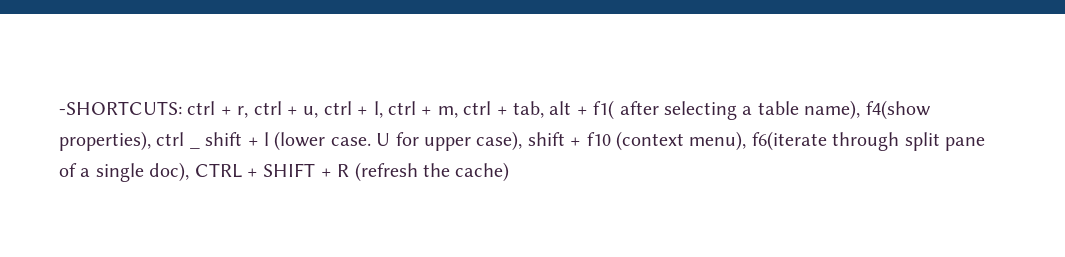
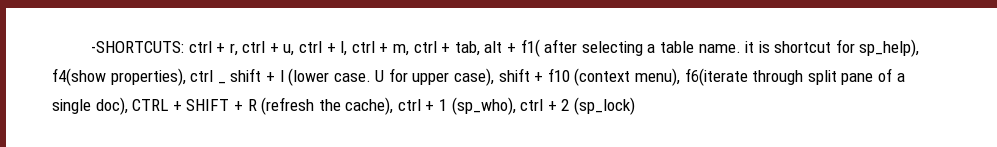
[804,100,861,120] name), -> [698,39,920,57] name. it is shortcut for sp_help),
[455,162,510,182] cache) -> [345,97,636,115] cache), ctrl + 1 (sp_who), ctrl + 2 (sp_lock)

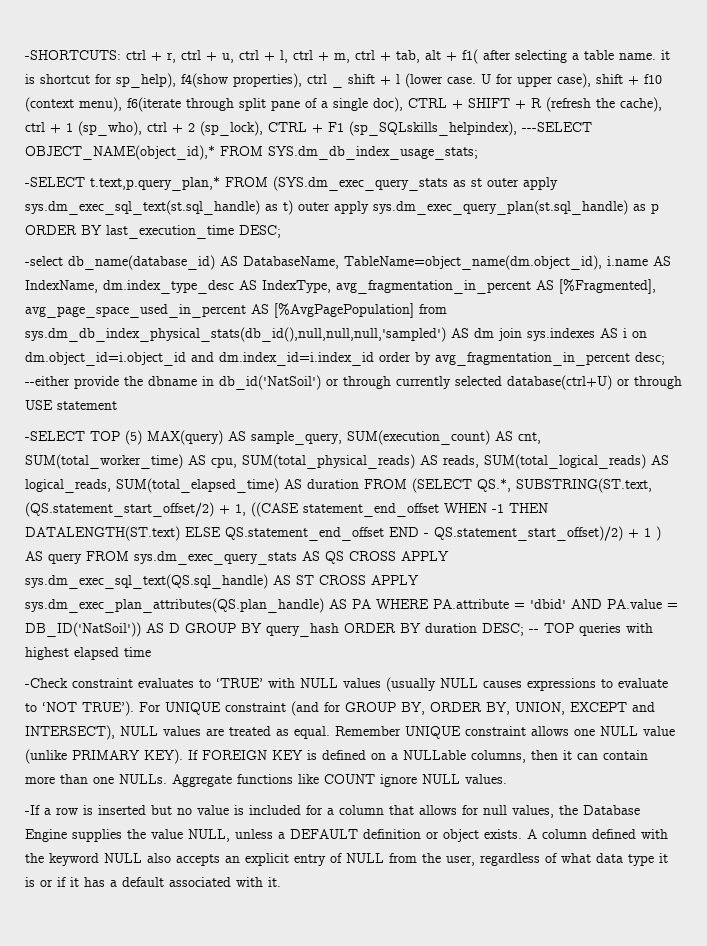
[574,97,636,115] (sp_lock) -> [200,121,592,136] [25,145,478,160] [25,176,558,191] [25,200,659,215] [25,225,281,239] [25,255,671,270] [25,279,656,294] [25,303,447,318] [25,327,647,342] [25,352,665,366] [25,375,682,390] [25,400,117,410] [25,430,541,445] [25,454,669,469] [25,478,652,493] [25,502,548,517] [25,526,661,541] [25,551,449,565] [25,574,419,589] [25,598,678,613] [25,622,653,637] [25,647,151,660] [25,677,668,692] [25,701,655,716] [25,725,675,740] [25,749,648,764] [25,774,507,787] [25,805,640,818] [25,829,668,842] [25,853,668,866] [25,877,281,887] (sp_lock), CTRL + F1 (sp_SQLskills_helpindex), ---SELECT OBJECT_NAME(object_id),* FROM SYS.dm_db_index_usage_stats; // -SELECT t.text,p.query_plan,* FROM (SYS.dm_exec_query_stats as st outer apply sys.dm_exec_sql_text(st.sql_handle) as t) outer apply sys.dm_exec_query_plan(st.sql_handle) as p ORDER BY last_execution_time DESC; // -select db_name(database_id) AS DatabaseName, TableName=object_name(dm.object_id), i.name AS IndexName, dm.index_type_desc AS IndexType, avg_fragmentation_in_percent AS [%Fragmented], avg_page_space_used_in_percent AS [%AvgPagePopulation] from sys.dm_db_index_physical_stats(db_id(),null,null,null,'sampled') AS dm join sys.indexes AS i on dm.object_id=i.object_id and dm.index_id=i.index_id order by avg_fragmentation_in_percent desc; --either provide the dbname in db_id('NatSoil') or through currently selected database(ctrl+U) or through USE statement // -SELECT TOP (5) MAX(query) AS sample_query, SUM(execution_count) AS cnt, SUM(total_worker_time) AS cpu, SUM(total_physical_reads) AS reads, SUM(total_logical_reads) AS logical_reads, SUM(total_elapsed_time) AS duration FROM (SELECT QS.*, SUBSTRING(ST.text, (QS.statement_start_offset/2) + 1, ((CASE statement_end_offset WHEN -1 THEN DATALENGTH(ST.text) ELSE QS.statement_end_offset END - QS.statement_start_offset)/2) + 1 ) AS query FROM sys.dm_exec_query_stats AS QS CROSS APPLY sys.dm_exec_sql_text(QS.sql_handle) AS ST CROSS APPLY sys.dm_exec_plan_attributes(QS.plan_handle) AS PA WHERE PA.attribute = 'dbid' AND PA.value = DB_ID('NatSoil')) AS D GROUP BY query_hash ORDER BY duration DESC; -- TOP queries with highest elapsed time // -Check constraint evaluates to ‘TRUE’ with NULL values (usually NULL causes expressions to evaluate to ‘NOT TRUE’). For UNIQUE constraint (and for GROUP BY, ORDER BY, UNION, EXCEPT and INTERSECT), NULL values are treated as equal. Remember UNIQUE constraint allows one NULL value (unlike PRIMARY KEY). If FOREIGN KEY is defined on a NULLable columns, then it can contain more than one NULLs. Aggregate functions like COUNT ignore NULL values. // -If a row is inserted but no value is included for a column that allows for null values, the Database Engine supplies the value NULL, unless a DEFAULT definition or object exists. A column defined with the keyword NULL also accepts an explicit entry of NULL from the user, regardless of what data type it is or if it has a default associated with it.

